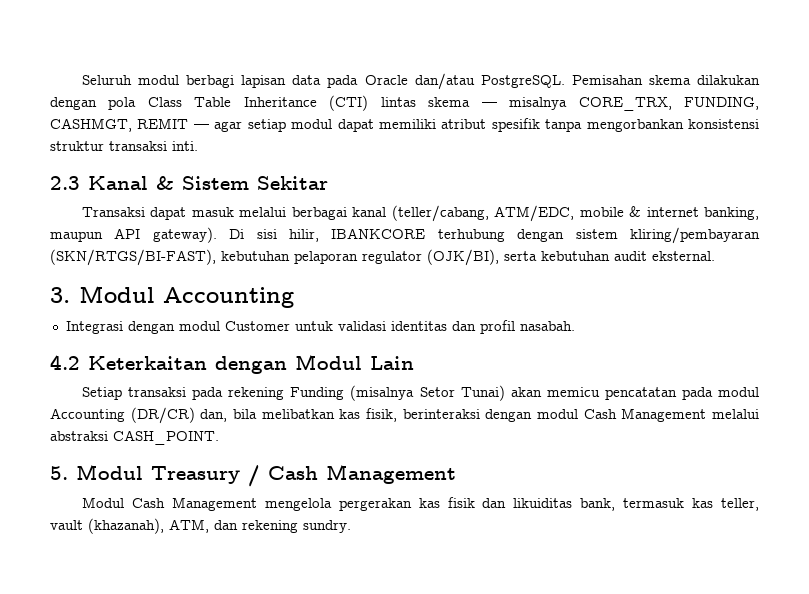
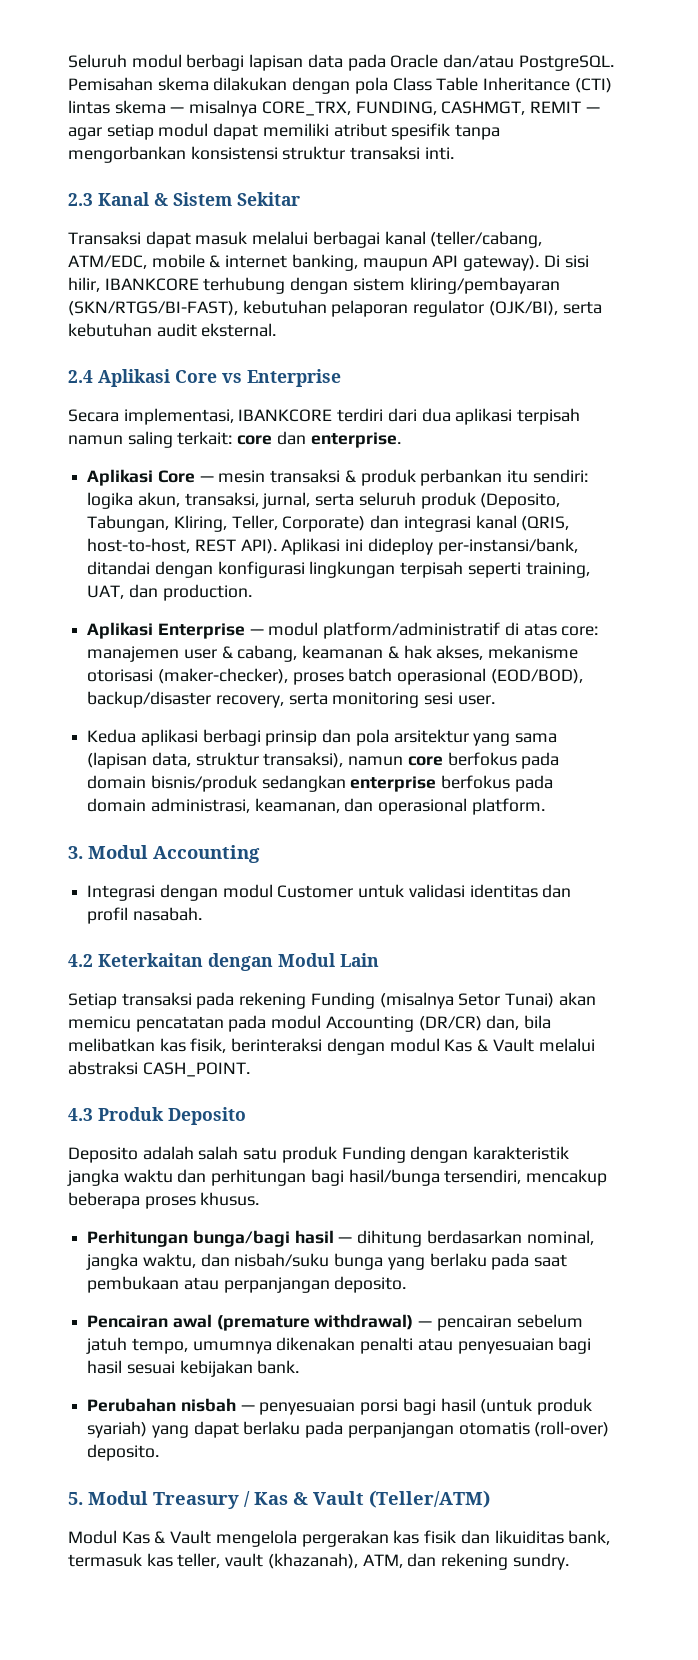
(715, 256) none -> [68,369,341,387] [68,408,581,425] [68,431,401,448] [87,469,588,486] [87,492,561,509] [87,515,570,532] [87,538,578,555] [87,561,590,578] [87,584,252,601] [87,622,599,639] [87,645,579,662] [87,668,583,685] [87,691,495,708] [87,729,558,746] [87,752,560,769] [87,775,553,792] [87,798,545,815] // 2.4 Aplikasi Core vs Enterprise // Secara implementasi, IBANKCORE terdiri dari dua aplikasi terpisah namun saling terkait: core dan enterprise. // Aplikasi Core — mesin transaksi & produk perbankan itu sendiri: logika akun, transaksi, jurnal, serta seluruh produk (Deposito, Tabungan, Kliring, Teller, Corporate) dan integrasi kanal (QRIS, host-to-host, REST API). Aplikasi ini dideploy per-instansi/bank, ditandai dengan konfigurasi lingkungan terpisah seperti training, UAT, dan production. // Aplikasi Enterprise — modul platform/administratif di atas core: manajemen user & cabang, keamanan & hak akses, mekanisme otorisasi (maker-checker), proses batch operasional (EOD/BOD), backup/disaster recovery, serta monitoring sesi user. // Kedua aplikasi berbagi prinsip dan pola arsitektur yang sama (lapisan data, struktur transaksi), namun core berfokus pada domain bisnis/produk sedangkan enterprise berfokus pada domain administrasi, keamanan, dan operasional platform.
[583,408,707,422] Cash Management -> [444,1038,534,1052] Kas & Vault
[50,464,456,487] [82,497,257,511] 5. Modul Treasury / Cash Management // Modul Cash Management -> [68,1107,246,1125] [68,1146,570,1163] [67,1169,608,1186] [68,1192,260,1209] [87,1230,594,1247] [86,1253,568,1270] [87,1276,407,1293] [87,1314,583,1331] [86,1337,592,1354] [87,1360,300,1377] [87,1398,593,1415] [87,1421,610,1438] [87,1444,160,1461] [68,1490,490,1509] [68,1530,212,1544] 4.3 Produk Deposito // Deposito adalah salah satu produk Funding dengan karakteristik jangka waktu dan perhitungan bagi hasil/bunga tersendiri, mencakup beberapa proses khusus. // Perhitungan bunga/bagi hasil — dihitung berdasarkan nominal, jangka waktu, dan nisbah/suku bunga yang berlaku pada saat pembukaan atau perpanjangan deposito. // Pencairan awal (premature withdrawal) — pencairan sebelum jatuh tempo, umumnya dikenakan penalti atau penyesuaian bagi hasil sesuai kebijakan bank. // Perubahan nisbah — penyesuaian porsi bagi hasil (untuk produk syariah) yang dapat berlaku pada perpanjangan otomatis (roll-over) deposito. // 5. Modul Treasury / Kas & Vault (Teller/ATM) // Modul Kas & Vault

